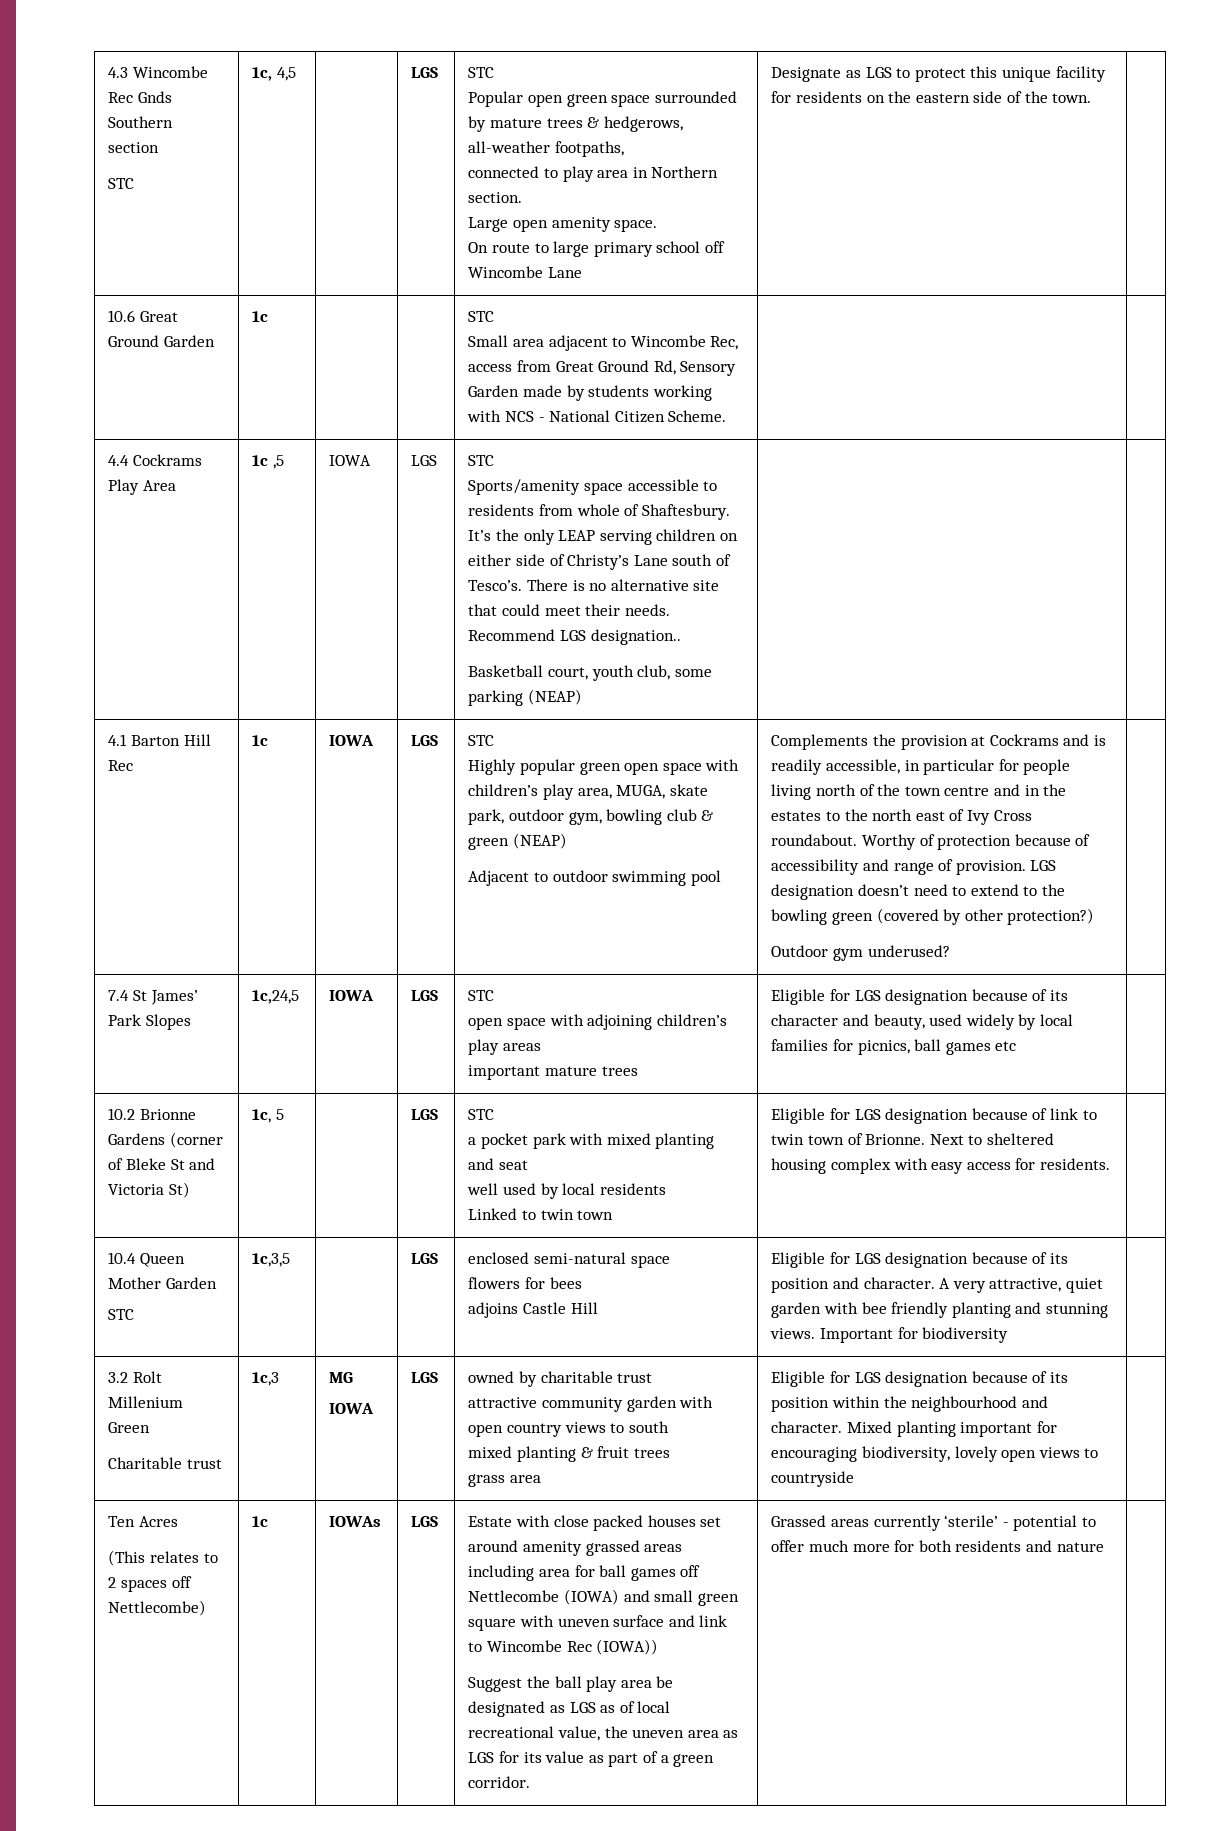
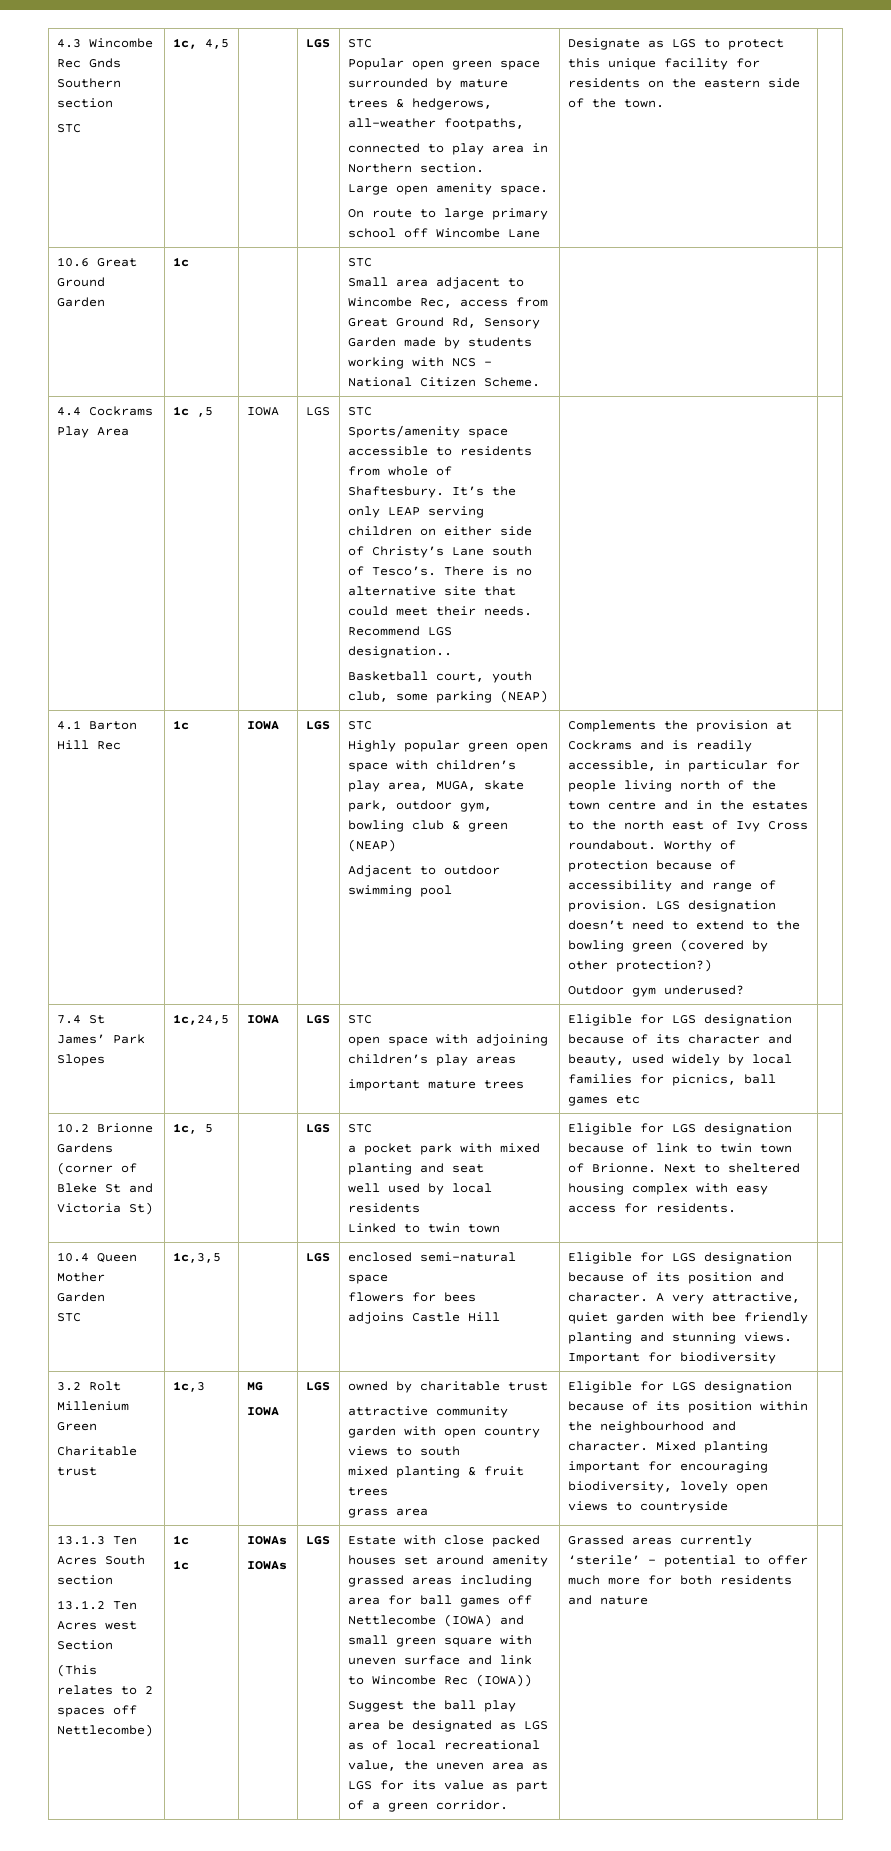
[108,1516,179,1527] Ten Acres -> [56,1535,137,1545] [56,1555,145,1565] [56,1575,113,1585] [56,1600,137,1610] [56,1621,137,1630] [56,1640,113,1650] 13.1.3 Ten Acres South section // 13.1.2 Ten Acres west Section
[329,1516,382,1527] | IOWAs -> [172,1560,189,1570] [246,1536,287,1545] [246,1561,287,1570] // 1c | IOWAs // IOWAs

